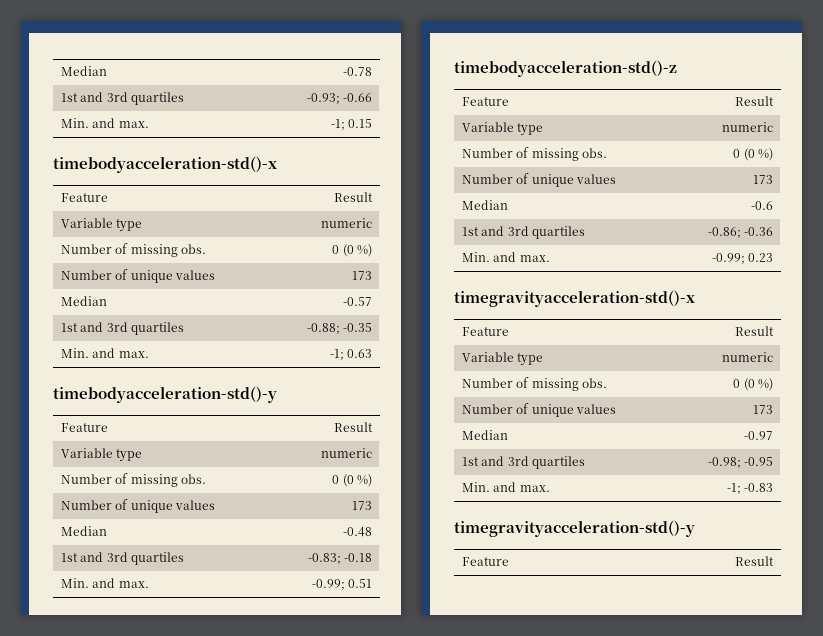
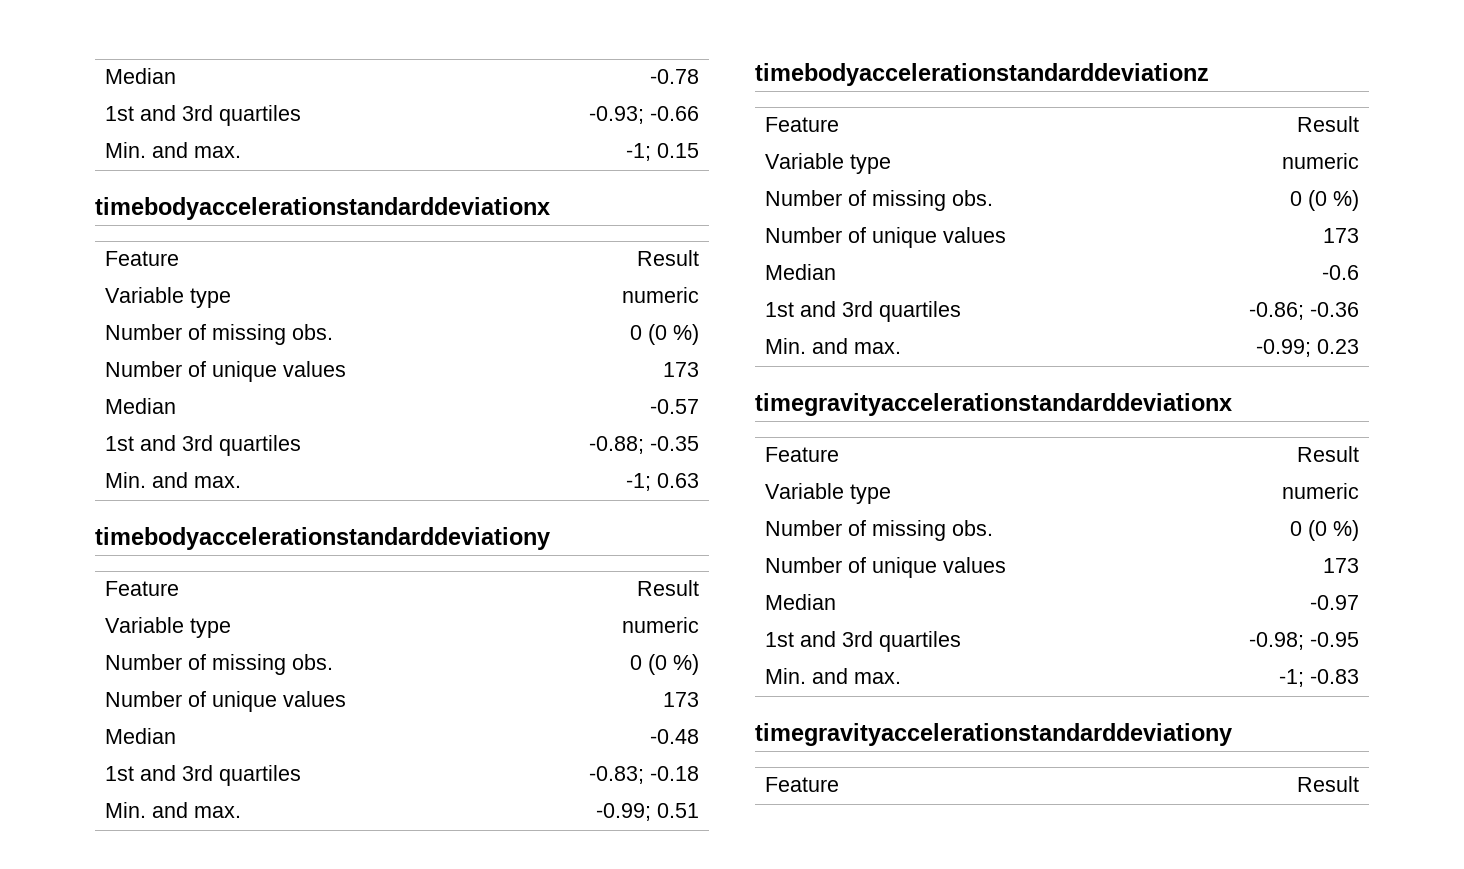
[53,156,277,173] timebodyacceleration-std()-x -> [95,197,550,220] timebodyaccelerationstandarddeviationx
[53,386,277,403] timebodyacceleration-std()-y -> [95,527,550,550] timebodyaccelerationstandarddeviationy
[454,60,677,77] timebodyacceleration-std()-z -> [755,63,1209,86] timebodyaccelerationstandarddeviationz
[454,290,695,307] timegravityacceleration-std()-x -> [755,393,1232,416] timegravityaccelerationstandarddeviationx
[454,520,695,537] timegravityacceleration-std()-y -> [755,723,1232,746] timegravityaccelerationstandarddeviationy

